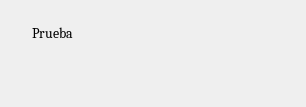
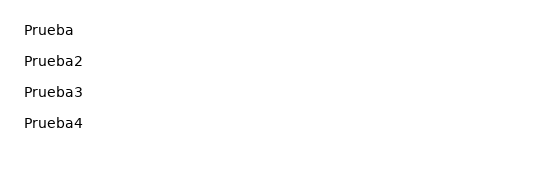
(73, 32) none -> [24,55,83,66] [24,86,83,97] [24,117,83,128] // Prueba2 // Prueba3 // Prueba4

